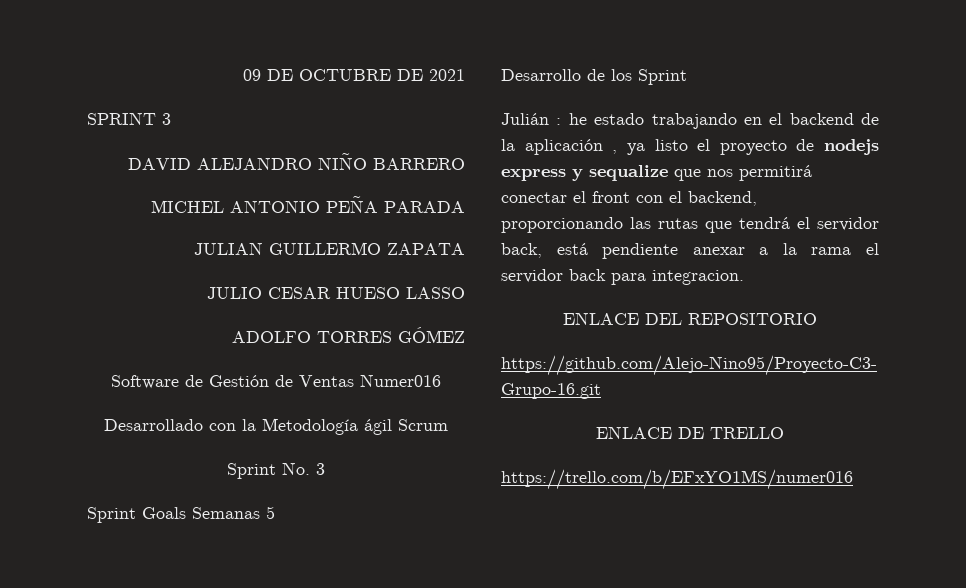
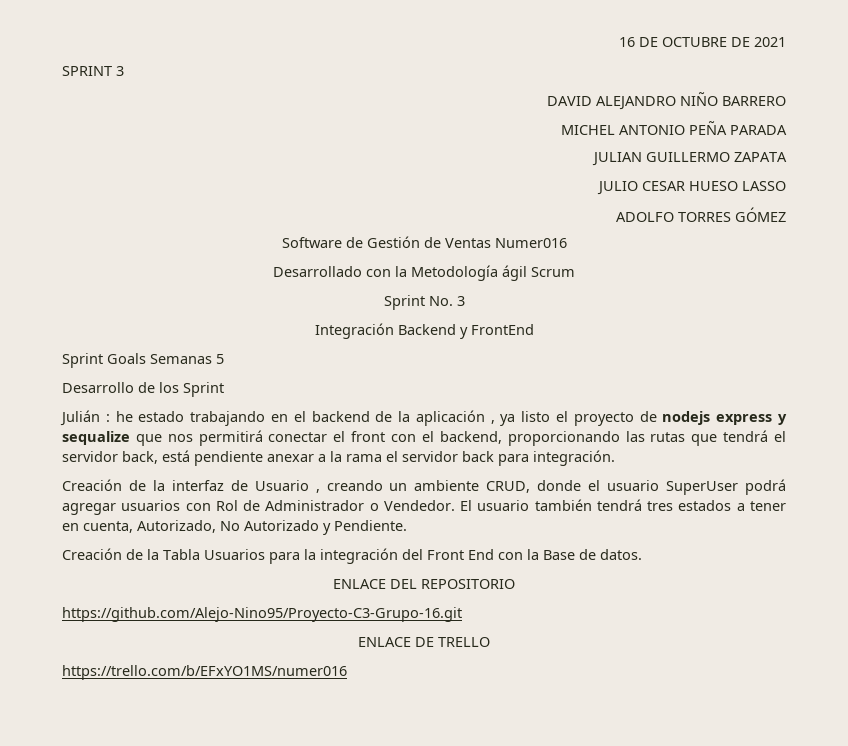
[243,69,261,81] 09 -> [619,37,635,47] 16
(325, 469) none -> [314,323,534,339] // Integración Backend y FrontEnd
[652,270,744,285] integracion. -> [533,450,615,466] [62,479,786,495] [62,499,786,515] [62,520,407,535] [62,548,642,564] integración. // Creación de la interfaz de Usuario , creando un ambiente CRUD, donde el usuario SuperUser podrá agregar usuarios con Rol de Administrador o Vendedor. El usuario también tendrá tres estados a tener en cuenta, Autorizado, No Autorizado y Pendiente. // Creación de la Tabla Usuarios para la integración del Front End con la Base de datos.

